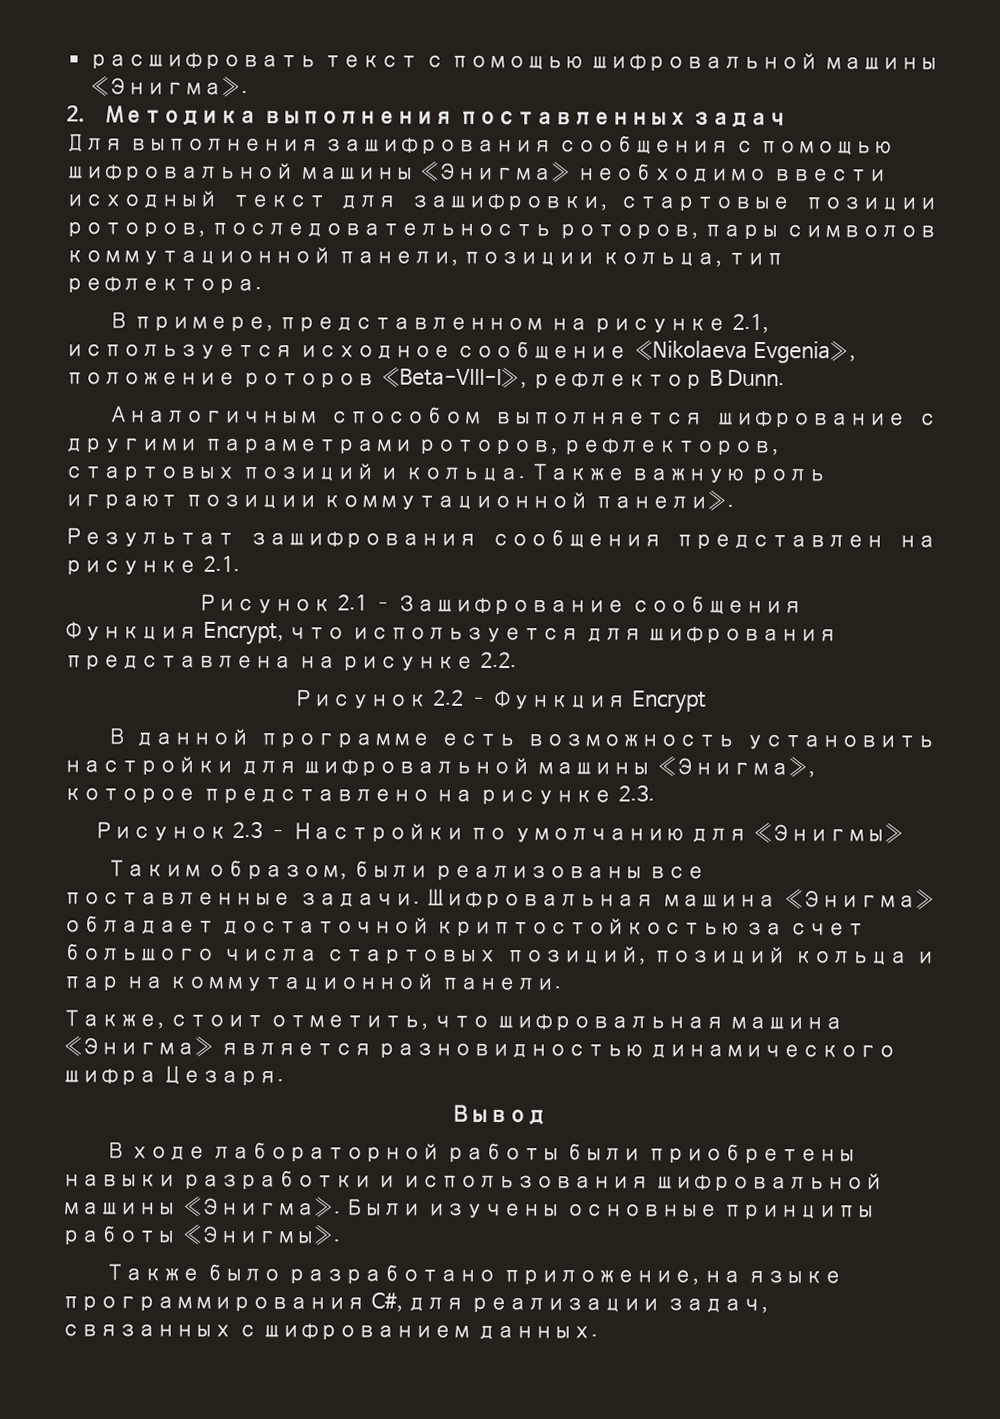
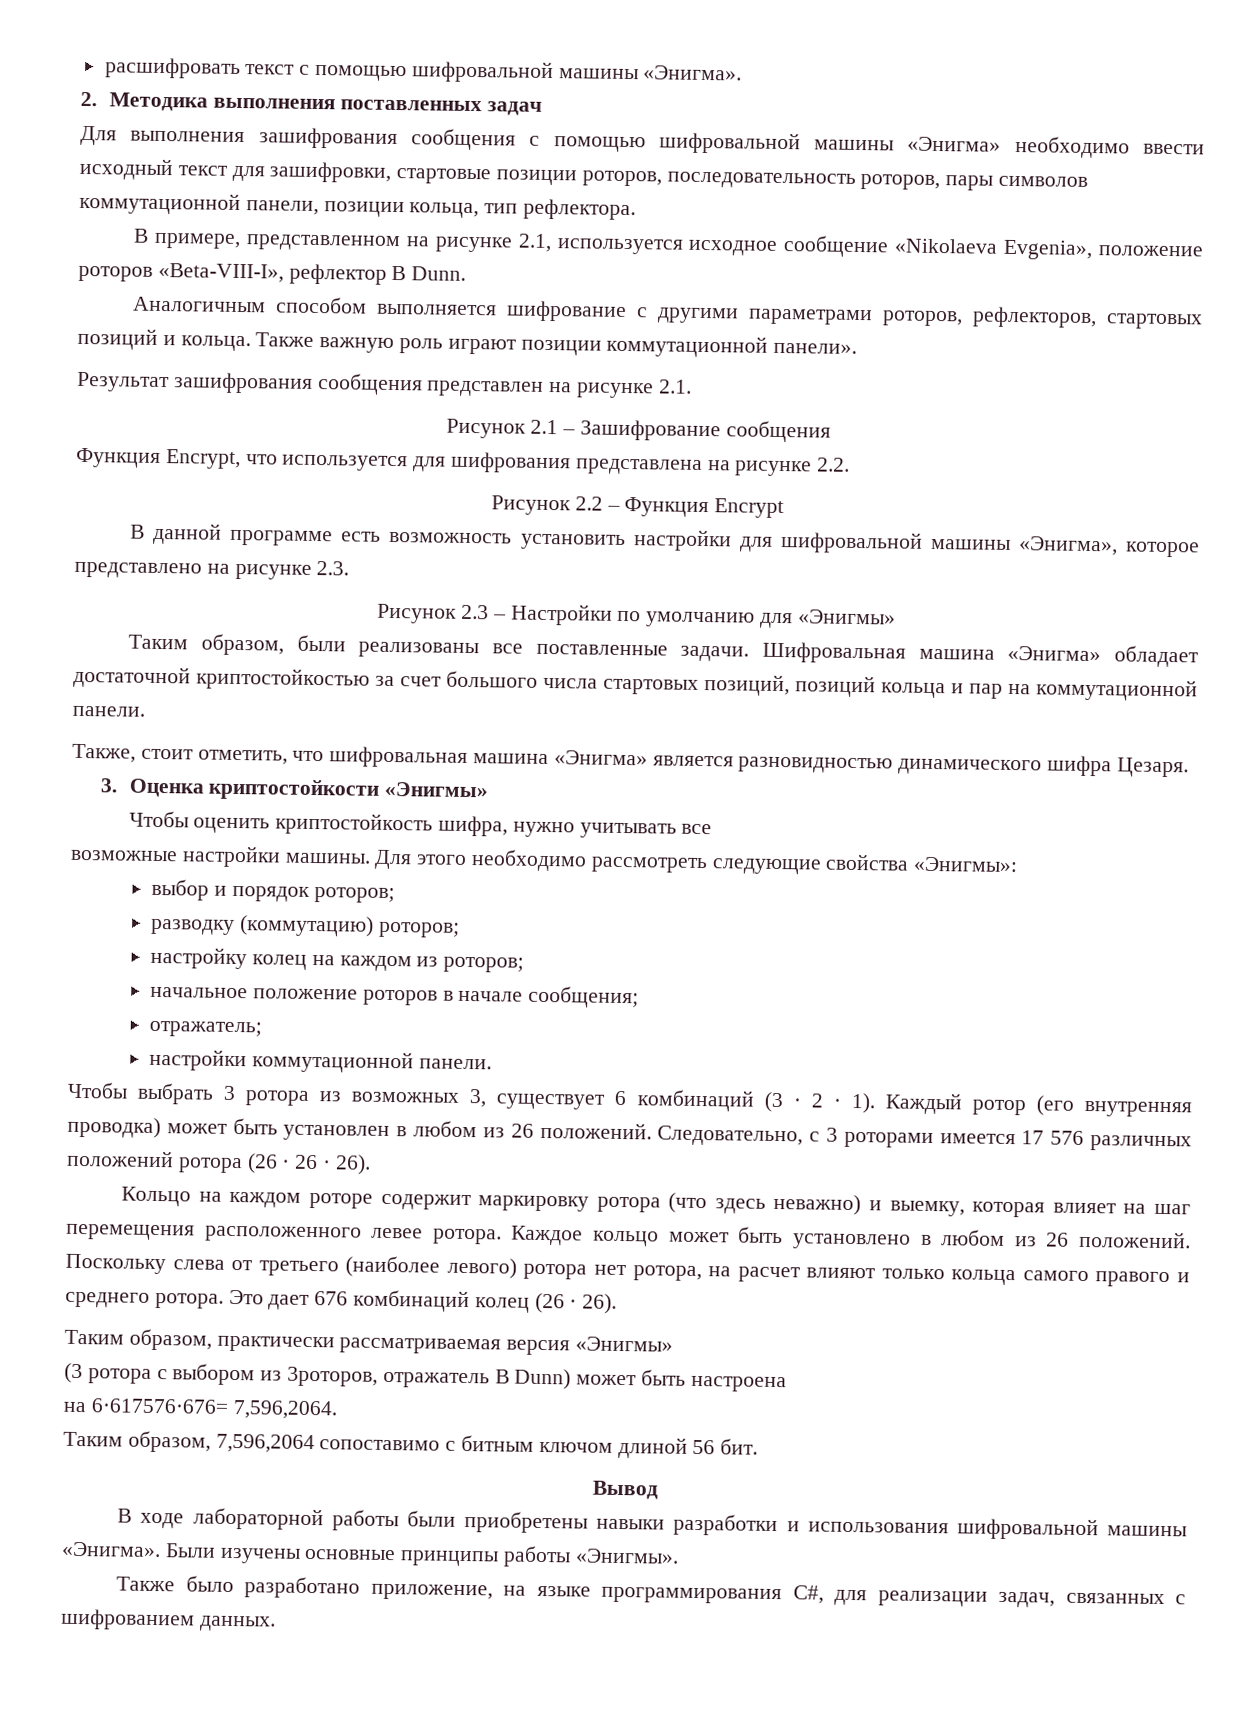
(284, 1075) none -> [99,778,489,801] [128,810,713,839] [70,845,1019,875] [151,878,395,904] [151,915,460,938] [150,946,525,973] [150,985,640,1009] [149,1020,263,1038] [149,1048,492,1074] [67,1081,1192,1118] [67,1116,1192,1152] [67,1149,371,1175] [121,1186,1192,1218] [66,1223,1191,1250] [65,1253,1190,1288] [65,1289,618,1314] [64,1328,674,1356] [64,1362,787,1393] [63,1398,337,1420] [63,1430,759,1459] // 3. Оценка криптостойкости «Энигмы» // Чтобы оценить криптостойкость шифра, нужно учитывать все // возможные настройки машины. Для этого необходимо рассмотреть следующие свойства «Энигмы»: // выбор и порядок роторов; // разводку (коммутацию) роторов; // настройку колец на каждом из роторов; // начальное положение роторов в начале сообщения; // отражатель; // настройки коммутационной панели. // Чтобы выбрать 3 ротора из возможных 3, существует 6 комбинаций (3 · 2 · 1). Каждый ротор (его внутренняя проводка) может быть установлен в любом из 26 положений. Следовательно, с 3 роторами имеется 17 576 различных положений ротора (26 · 26 · 26). // Кольцо на каждом роторе содержит маркировку ротора (что здесь неважно) и выемку, которая влияет на шаг перемещения расположенного левее ротора. Каждое кольцо может быть установлено в любом из 26 положений. Поскольку слева от третьего (наиболее левого) ротора нет ротора, на расчет влияют только кольца самого правого и среднего ротора. Это дает 676 комбинаций колец (26 · 26). // Таким образом, практически рассматриваемая версия «Энигмы» // (3 ротора с выбором из 3роторов, отражатель В Dunn) может быть настроена // на 6·617576·676= 7,596,2064. // Таким образом, 7,596,2064 сопоставимо с битным ключом длиной 56 бит.

